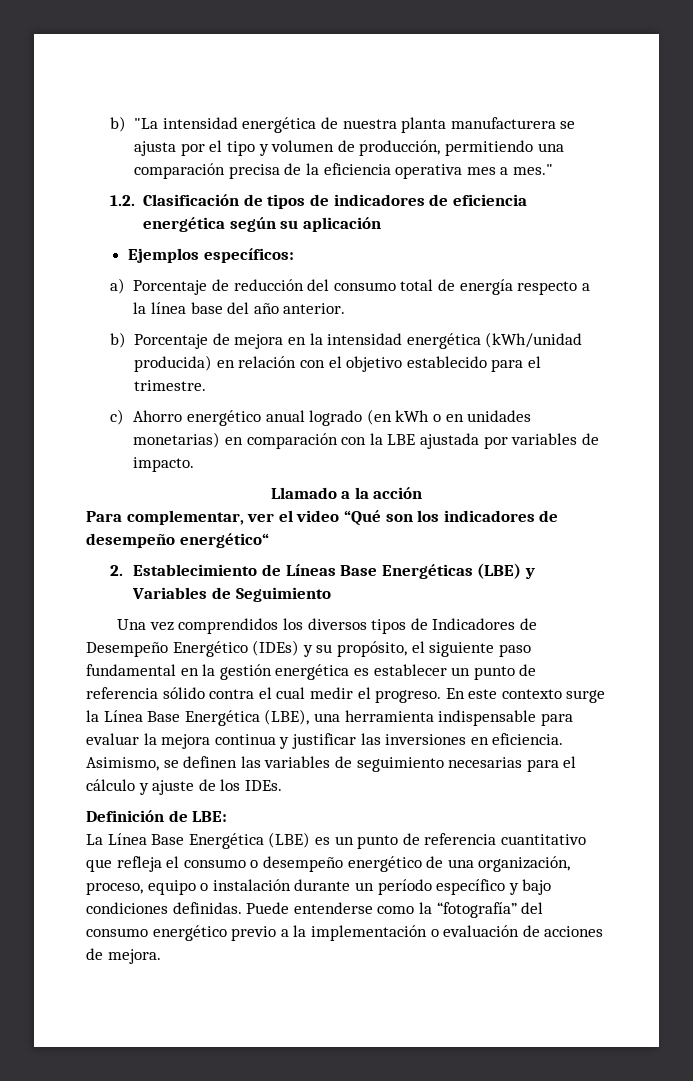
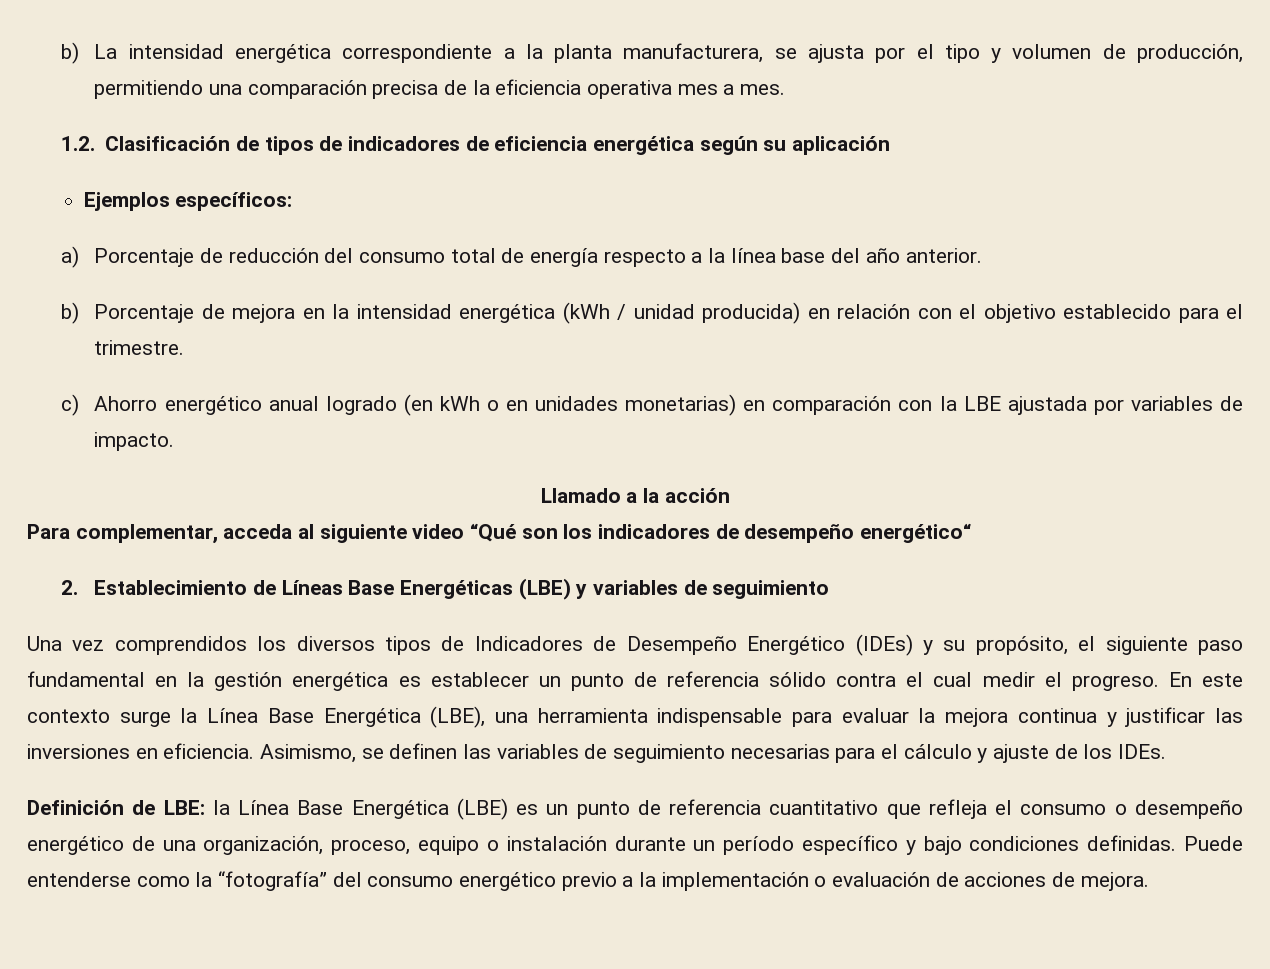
[109,116,556,133] b) "La intensidad energética de nuestra planta manufacturera -> [60,42,764,64] b) La intensidad energética correspondiente a la planta manufacturera,
[512,164,553,175] mes." -> [740,84,786,95] mes.
[485,332,583,348] (kWh/unidad -> [562,302,695,324] (kWh / unidad
[247,510,293,522] ver el -> [223,524,407,543] acceda al siguiente
[132,587,331,602] Variables de Seguimiento -> [593,580,830,599] variables de seguimiento
[86,834,103,845] // La -> [212,800,230,815] la

